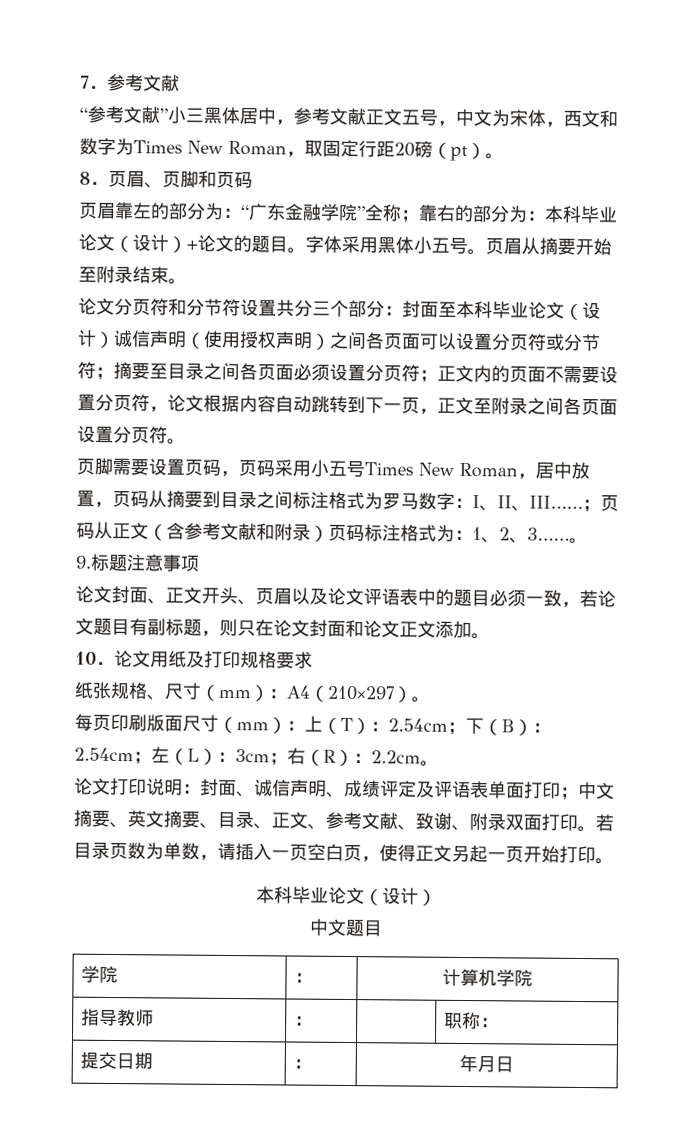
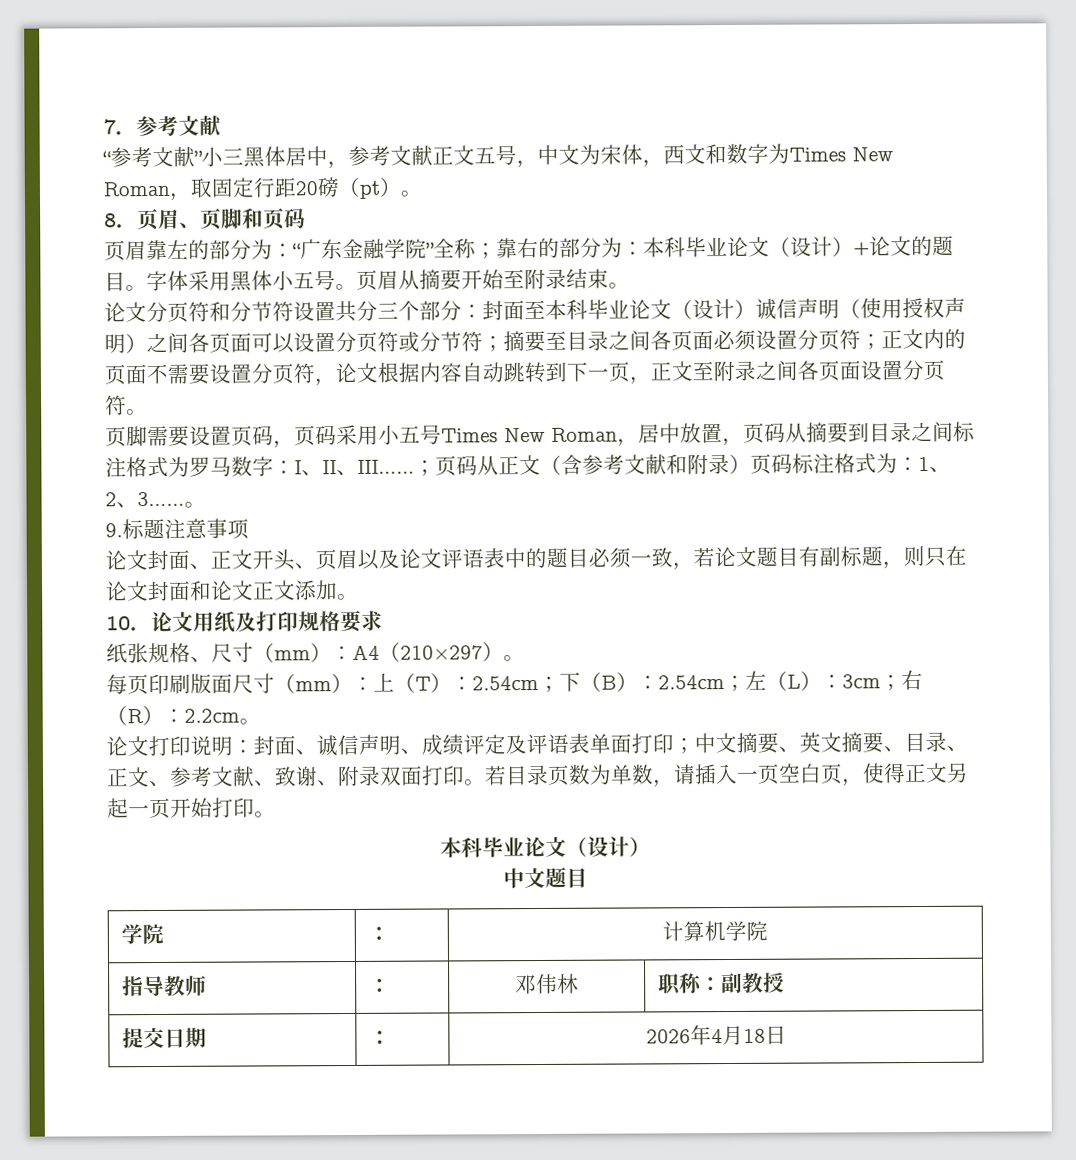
(313, 1020) none -> [515,973,579,995] 邓伟林
(499, 1022) none -> [721,972,786,994] 副教授
[459,1054,496,1073] 年月 -> [645,1025,766,1046] 2026年4月18

